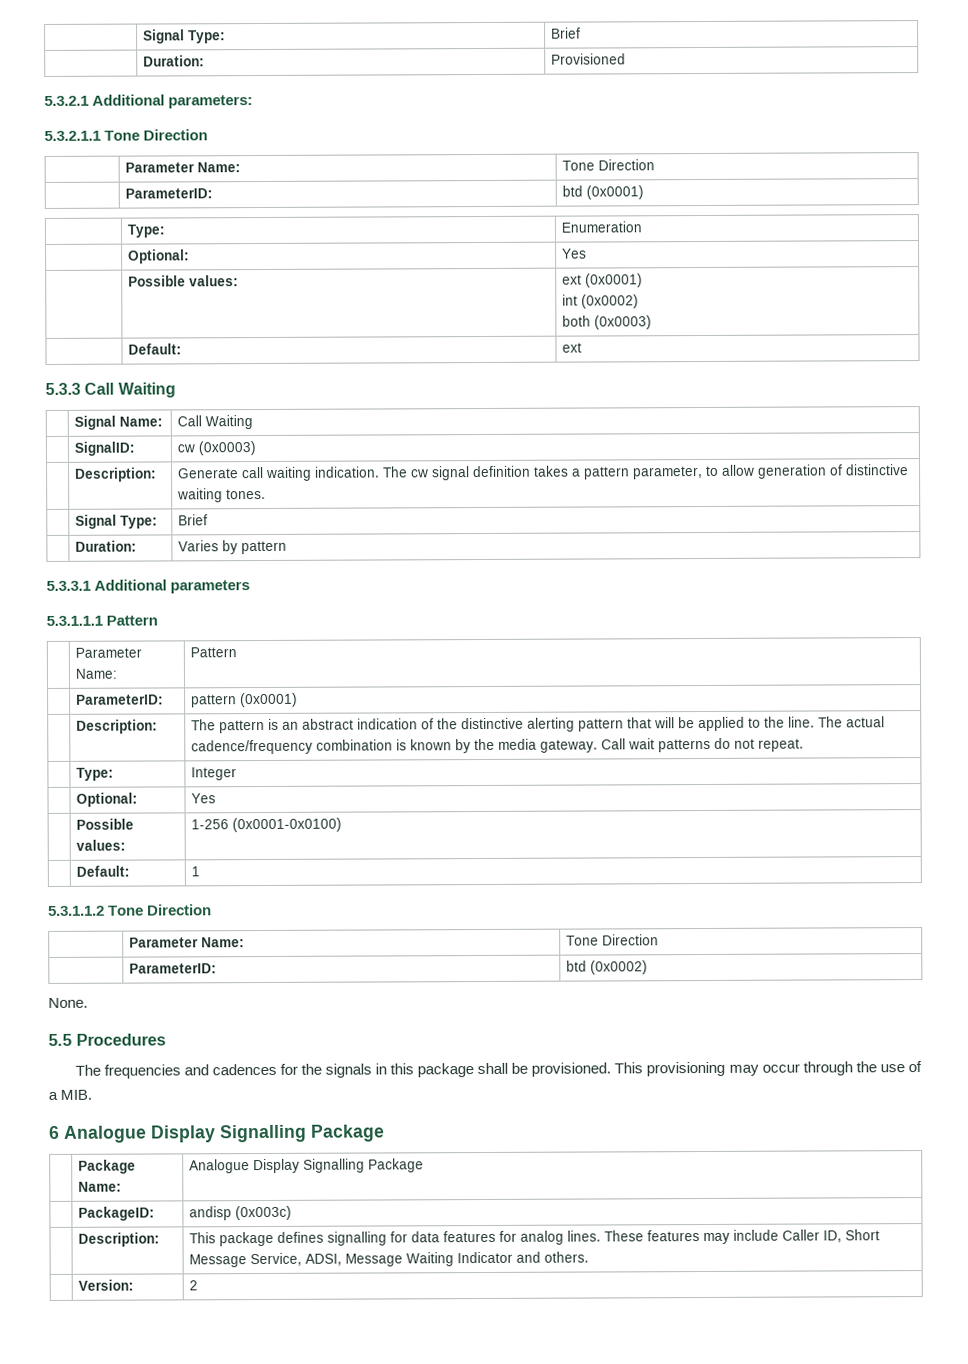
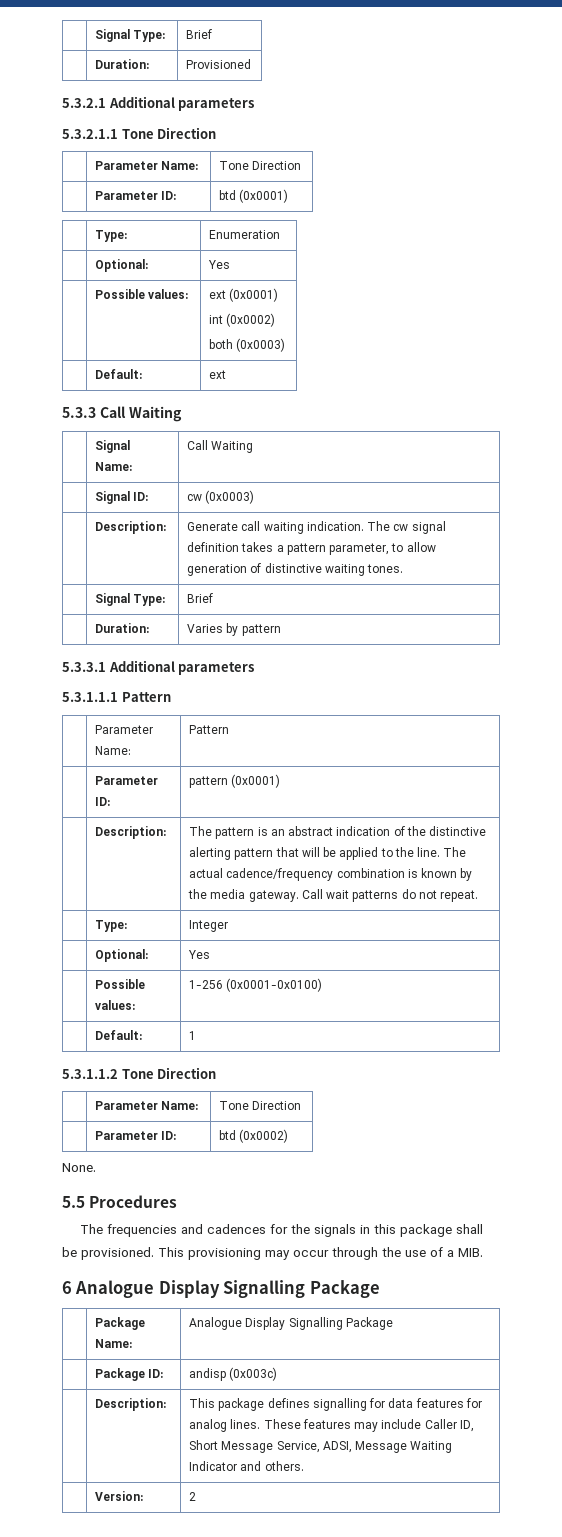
[168,95,254,109] parameters: -> [178,98,255,111] parameters
[125,188,214,199] ParameterID: -> [95,191,177,200] Parameter ID:
[74,441,136,456] SignalID: -> [95,491,149,504] Signal ID:
[76,694,165,705] ParameterID: -> [95,776,159,785] [95,797,111,806] Parameter ID:
[129,963,218,974] ParameterID: -> [95,1131,177,1140] Parameter ID:
[78,1206,156,1221] PackageID: -> [95,1368,164,1381] Package ID:

